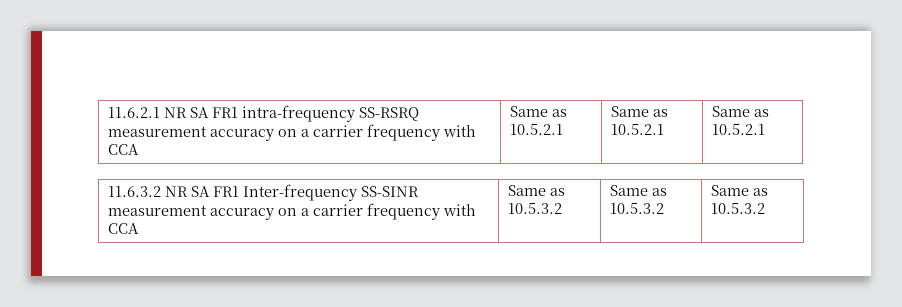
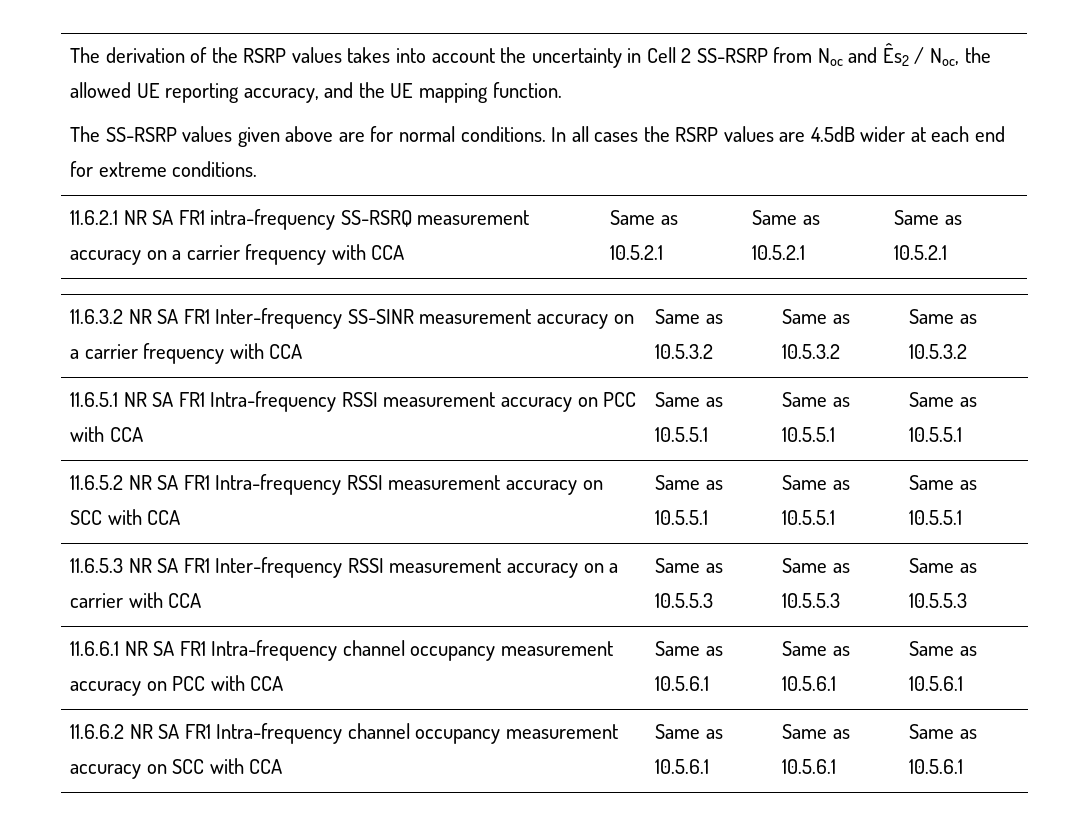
(107, 112) none -> [70,43,991,68] [70,82,562,103] [70,126,1005,147] [70,161,258,177] The derivation of the RSRP values takes into account the uncertainty in Cell 2 SS-RSRP from Noc and Ês2 / Noc, the allowed UE reporting accuracy, and the UE mapping function. // The SS-RSRP values given above are for normal conditions. In all cases the RSRP values are 4.5dB wider at each end for extreme conditions. //
(765, 208) none -> [70,391,637,412] [70,426,143,442] [655,392,723,407] [655,427,709,442] [782,392,850,407] [782,427,836,442] [909,392,977,407] [909,427,963,442] [70,474,603,495] [70,509,181,525] [655,475,723,490] [655,510,709,525] [782,475,850,490] [782,510,836,525] [909,475,977,490] [909,510,963,525] [70,557,619,578] [70,592,202,608] [655,558,723,573] [655,593,714,608] [782,558,850,573] [782,593,841,608] [909,558,977,573] [909,593,968,608] [70,640,614,661] [70,675,284,696] [655,641,723,656] [655,676,710,691] [782,641,850,656] [782,676,837,691] [909,641,977,656] [909,676,964,691] [70,723,619,744] [70,758,283,779] [655,724,723,739] [655,759,710,774] [782,724,850,739] [782,759,837,774] [909,724,977,739] [909,759,964,774] // 11.6.5.1 NR SA FR1 Intra-frequency RSSI measurement accuracy on PCC with CCA | Same as 10.5.5.1 | Same as 10.5.5.1 | Same as 10.5.5.1 // 11.6.5.2 NR SA FR1 Intra-frequency RSSI measurement accuracy on SCC with CCA | Same as 10.5.5.1 | Same as 10.5.5.1 | Same as 10.5.5.1 // 11.6.5.3 NR SA FR1 Inter-frequency RSSI measurement accuracy on a carrier with CCA | Same as 10.5.5.3 | Same as 10.5.5.3 | Same as 10.5.5.3 // 11.6.6.1 NR SA FR1 Intra-frequency channel occupancy measurement accuracy on PCC with CCA | Same as 10.5.6.1 | Same as 10.5.6.1 | Same as 10.5.6.1 // 11.6.6.2 NR SA FR1 Intra-frequency channel occupancy measurement accuracy on SCC with CCA | Same as 10.5.6.1 | Same as 10.5.6.1 | Same as 10.5.6.1

